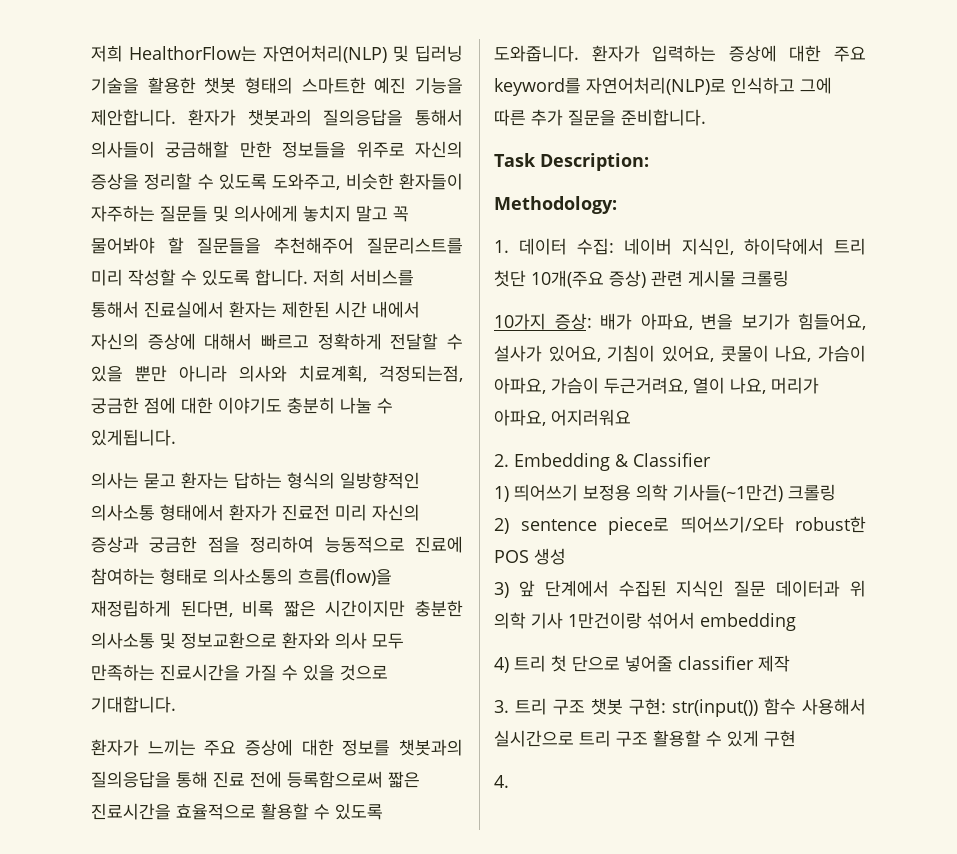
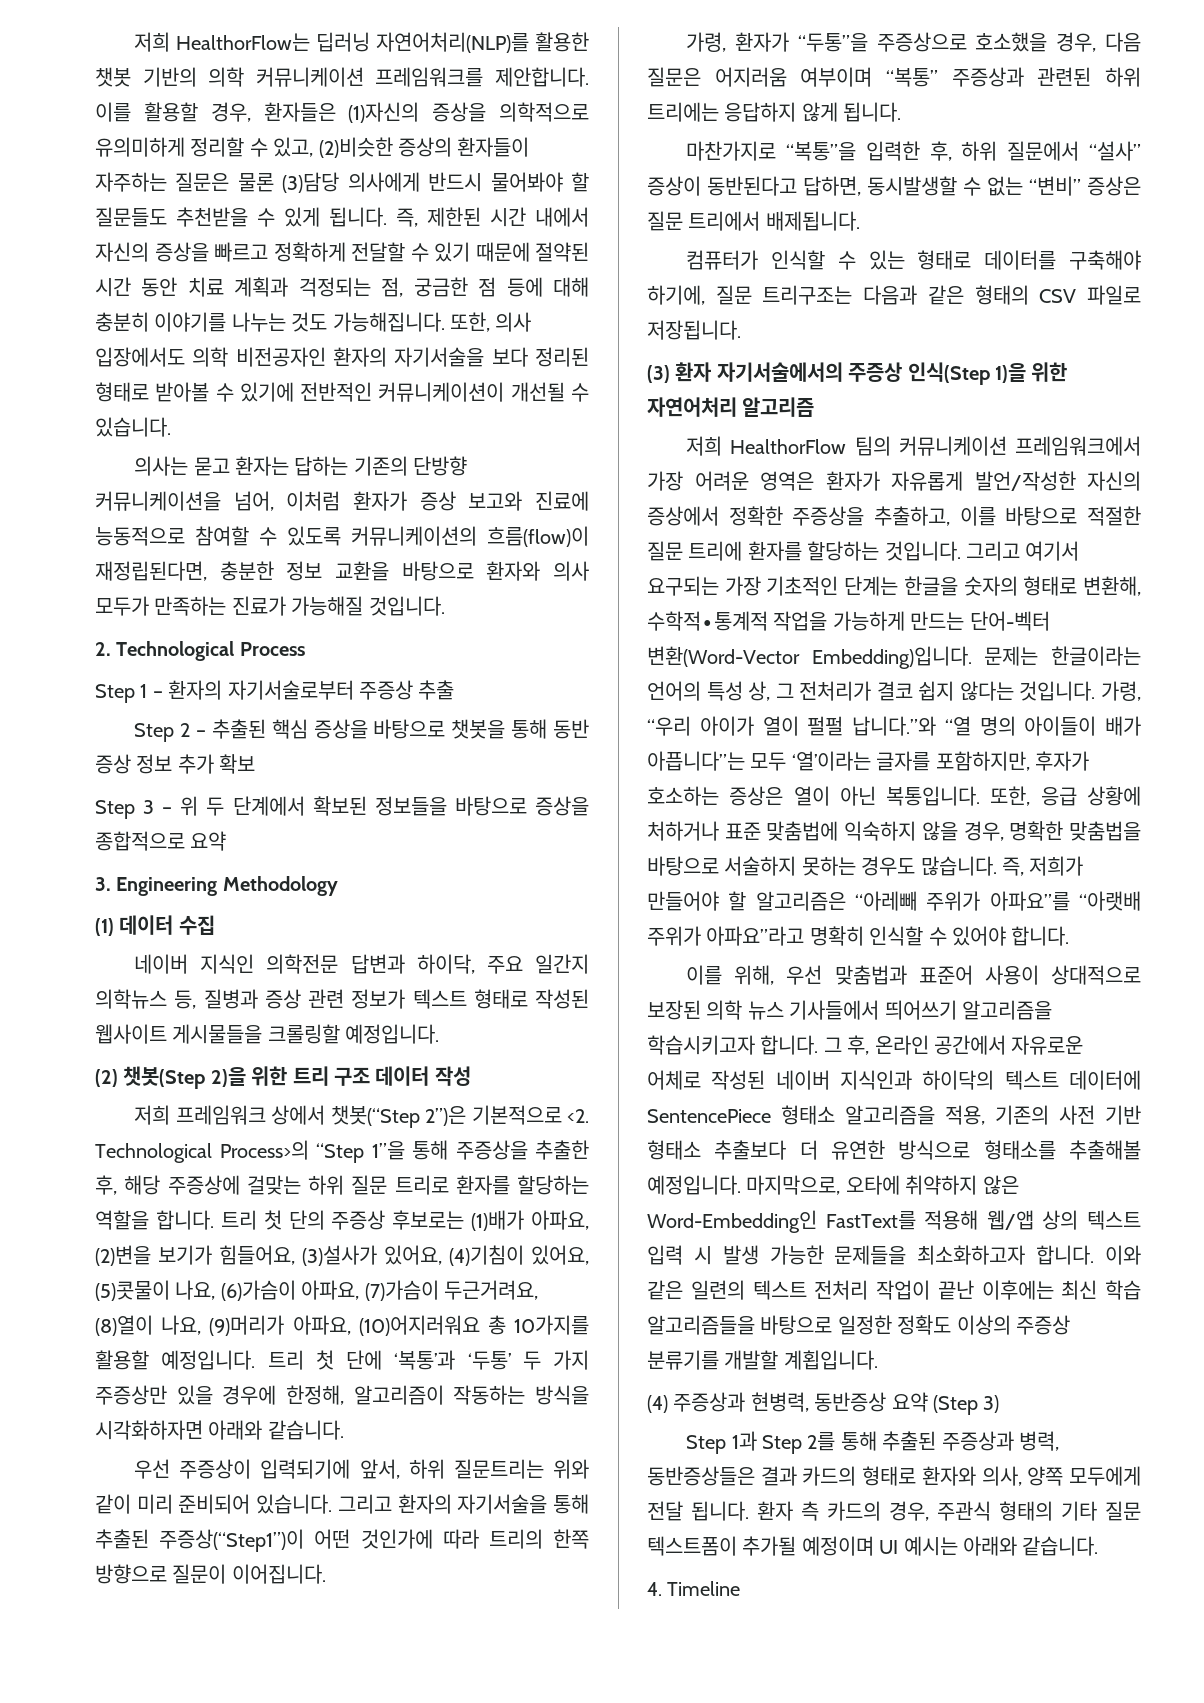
[263,45,463,63] [91,77,463,94] [91,109,463,126] [91,141,463,158] [91,173,463,190] [91,205,409,222] [91,237,463,254] [91,269,414,286] [91,301,277,318] 자연어처리(NLP) 및 딥러닝 기술을 활용한 챗봇 형태의 스마트한 예진 기능을 제안합니다. 환자가 챗봇과의 질의응답을 통해서 의사들이 궁금해할 만한 정보들을 위주로 자신의 증상을 정리할 수 있도록 도와주고, 비슷한 환자들이 자주하는 질문들 및 의사에게 놓치지 말고 꼭 물어봐야 할 질문들을 추천해주어 질문리스트를 미리 작성할 수 있도록 합니다. 저희 서비스를 통해서 진료실에서 환자는 -> [316,32,589,53] [95,67,589,87] [95,102,589,123] [95,137,530,158] [95,172,589,193] [95,207,418,227] 딥러닝 자연어처리(NLP)를 활용한 챗봇 기반의 의학 커뮤니케이션 프레임워크를 제안합니다. 이를 활용할 경우, 환자들은 (1)자신의 증상을 의학적으로 유의미하게 정리할 수 있고, (2)비슷한 증상의 환자들이 자주하는 질문은 물론 (3)담당 의사에게 반드시 물어봐야 할 질문들도 추천받을 수 있게 됩니다. 즉,
[147,333,253,350] 증상에 대해서 -> [154,242,209,262] 증상을
[91,365,463,382] [91,397,393,414] [91,429,176,446] [91,472,420,489] [91,504,420,521] [91,536,463,553] [91,568,392,586] [91,600,463,617] [91,632,404,649] [91,664,388,681] [91,696,176,713] [91,739,463,756] [91,771,420,788] [91,803,383,820] [494,45,866,62] [494,77,832,96] [494,109,706,126] [494,153,649,171] [494,196,617,214] [494,238,866,255] [494,270,789,288] [494,313,866,330] [494,345,866,362] [494,377,819,394] [494,409,631,426] [494,453,711,471] [494,484,836,502] [494,516,866,535] [494,548,566,565] [494,580,866,598] [494,612,796,631] [494,655,790,673] [494,698,866,717] [494,730,796,747] 있을 뿐만 아니라 의사와 치료계획, 걱정되는점, 궁금한 점에 대한 이야기도 충분히 나눌 수 있게됩니다. // 의사는 묻고 환자는 답하는 형식의 일방향적인 의사소통 형태에서 환자가 진료전 미리 자신의 증상과 궁금한 점을 정리하여 능동적으로 진료에 참여하는 형태로 의사소통의 흐름(flow)을 재정립하게 된다면, 비록 짧은 시간이지만 충분한 의사소통 및 정보교환으로 환자와 의사 모두 만족하는 진료시간을 가질 수 있을 것으로 기대합니다. // 환자가 느끼는 주요 증상에 대한 정보를 챗봇과의 질의응답을 통해 진료 전에 등록함으로써 짧은 진료시간을 효율적으로 활용할 수 있도록 도와줍니다. 환자가 입력하는 증상에 대한 주요 keyword를 자연어처리(NLP)로 인식하고 그에 따른 추가 질문을 준비합니다. // Task Description: // Methodology: // 1. 데이터 수집: 네이버 지식인, 하이닥에서 트리 첫단 10개(주요 증상) 관련 게시물 크롤링 // 10가지 증상: 배가 아파요, 변을 보기가 힘들어요, 설사가 있어요, 기침이 있어요, 콧물이 나요, 가슴이 아파요, 가슴이 두근거려요, 열이 나요, 머리가 아파요, 어지러워요 // 2. Embedding & Classifier // 1) 띄어쓰기 보정용 의학 기사들(~1만건) 크롤링 // 2) sentence piece로 띄어쓰기/오타 robust한 POS 생성 // 3) 앞 단계에서 수집된 지식인 질문 데이터과 위 의학 기사 1만건이랑 섞어서 embedding // 4) 트리 첫 단으로 넣어줄 classifier 제작 // 3. 트리 구조 챗봇 구현: str(input()) 함수 사용해서 실시간으로 트리 구조 활용할 수 있게 구현 -> [434,242,589,262] [95,277,589,297] [95,312,532,332] [95,347,589,367] [95,382,589,402] [95,417,171,437] [134,456,468,476] [95,491,590,511] [95,526,589,547] [95,561,590,581] [95,596,445,616] [95,641,305,661] [95,680,455,703] [134,719,589,742] [95,754,256,774] [95,796,589,819] [95,831,227,851] [95,876,338,896] [95,915,215,936] [134,954,590,974] [95,989,589,1009] [95,1024,440,1044] [95,1066,471,1089] [134,1105,589,1128] [95,1140,589,1163] [95,1175,589,1195] [95,1210,589,1231] [95,1245,589,1266] [95,1280,538,1301] [95,1315,589,1336] [95,1350,589,1370] [95,1385,589,1405] [95,1420,344,1440] [134,1459,589,1479] [95,1494,589,1514] [95,1529,590,1552] [95,1564,326,1584] [686,32,1141,52] [647,67,1141,87] [647,102,902,122] [686,141,1141,161] [647,176,1141,196] [647,211,860,231] [686,250,1141,270] [647,285,1141,305] [647,320,741,340] [647,362,1068,385] [647,397,815,417] [686,436,1141,456] [647,471,1141,491] [647,506,1141,526] [647,541,1080,561] [647,576,1141,596] [647,611,1050,631] [647,646,1141,669] [647,681,1141,701] [647,716,1141,736] [647,751,1089,771] [647,786,1141,806] [647,821,1141,841] [647,856,1084,876] [647,891,1141,911] [647,926,1070,946] [686,965,1141,985] [647,1000,1052,1020] [647,1035,1084,1055] [647,1070,1141,1090] [647,1105,1141,1125] [647,1140,1141,1160] [647,1175,1019,1195] [647,1210,1141,1233] [647,1245,1141,1265] [647,1280,1141,1300] [647,1315,1070,1335] [647,1350,878,1370] [647,1392,1000,1415] [686,1431,1059,1454] [647,1466,1141,1486] [647,1501,1141,1521] [647,1536,1099,1556] 있기 때문에 절약된 시간 동안 치료 계획과 걱정되는 점, 궁금한 점 등에 대해 충분히 이야기를 나누는 것도 가능해집니다. 또한, 의사 입장에서도 의학 비전공자인 환자의 자기서술을 보다 정리된 형태로 받아볼 수 있기에 전반적인 커뮤니케이션이 개선될 수 있습니다. // 의사는 묻고 환자는 답하는 기존의 단방향 커뮤니케이션을 넘어, 이처럼 환자가 증상 보고와 진료에 능동적으로 참여할 수 있도록 커뮤니케이션의 흐름(flow)이 재정립된다면, 충분한 정보 교환을 바탕으로 환자와 의사 모두가 만족하는 진료가 가능해질 것입니다. // 2. Technological Process // Step 1 – 환자의 자기서술로부터 주증상 추출 // Step 2 – 추출된 핵심 증상을 바탕으로 챗봇을 통해 동반 증상 정보 추가 확보 // Step 3 – 위 두 단계에서 확보된 정보들을 바탕으로 증상을 종합적으로 요약 // 3. Engineering Methodology // (1) 데이터 수집 // 네이버 지식인 의학전문 답변과 하이닥, 주요 일간지 의학뉴스 등, 질병과 증상 관련 정보가 텍스트 형태로 작성된 웹사이트 게시물들을 크롤링할 예정입니다. // (2) 챗봇(Step 2)을 위한 트리 구조 데이터 작성 // 저희 프레임워크 상에서 챗봇(“Step 2”)은 기본적으로 <2. Technological Process>의 “Step 1”을 통해 주증상을 추출한 후, 해당 주증상에 걸맞는 하위 질문 트리로 환자를 할당하는 역할을 합니다. 트리 첫 단의 주증상 후보로는 (1)배가 아파요, (2)변을 보기가 힘들어요, (3)설사가 있어요, (4)기침이 있어요, (5)콧물이 나요, (6)가슴이 아파요, (7)가슴이 두근거려요, (8)열이 나요, (9)머리가 아파요, (10)어지러워요 총 10가지를 활용할 예정입니다. 트리 첫 단에 ‘복통’과 ‘두통’ 두 가지 주증상만 있을 경우에 한정해, 알고리즘이 작동하는 방식을 시각화하자면 아래와 같습니다. // 우선 주증상이 입력되기에 앞서, 하위 질문트리는 위와 같이 미리 준비되어 있습니다. 그리고 환자의 자기서술을 통해 추출된 주증상(“Step1”)이 어떤 것인가에 따라 트리의 한쪽 방향으로 질문이 이어집니다. // 가령, 환자가 “두통”을 주증상으로 호소했을 경우, 다음 질문은 어지러움 여부이며 “복통” 주증상과 관련된 하위 트리에는 응답하지 않게 됩니다. // 마찬가지로 “복통”을 입력한 후, 하위 질문에서 “설사” 증상이 동반된다고 답하면, 동시발생할 수 없는 “변비” 증상은 질문 트리에서 배제됩니다. // 컴퓨터가 인식할 수 있는 형태로 데이터를 구축해야 하기에, 질문 트리구조는 다음과 같은 형태의 CSV 파일로 저장됩니다. // (3) 환자 자기서술에서의 주증상 인식(Step 1)을 위한 자연어처리 알고리즘 // 저희 HealthorFlow 팀의 커뮤니케이션 프레임워크에서 가장 어려운 영역은 환자가 자유롭게 발언/작성한 자신의 증상에서 정확한 주증상을 추출하고, 이를 바탕으로 적절한 질문 트리에 환자를 할당하는 것입니다. 그리고 여기서 요구되는 가장 기초적인 단계는 한글을 숫자의 형태로 변환해, 수학적∙통계적 작업을 가능하게 만드는 단어-벡터 변환(Word-Vector Embedding)입니다. 문제는 한글이라는 언어의 특성 상, 그 전처리가 결코 쉽지 않다는 것입니다. 가령, “우리 아이가 열이 펄펄 납니다.”와 “열 명의 아이들이 배가 아픕니다”는 모두 ‘열’이라는 글자를 포함하지만, 후자가 호소하는 증상은 열이 아닌 복통입니다. 또한, 응급 상황에 처하거나 표준 맞춤법에 익숙하지 않을 경우, 명확한 맞춤법을 바탕으로 서술하지 못하는 경우도 많습니다. 즉, 저희가 만들어야 할 알고리즘은 “아레빼 주위가 아파요”를 “아랫배 주위가 아파요”라고 명확히 인식할 수 있어야 합니다. // 이를 위해, 우선 맞춤법과 표준어 사용이 상대적으로 보장된 의학 뉴스 기사들에서 띄어쓰기 알고리즘을 학습시키고자 합니다. 그 후, 온라인 공간에서 자유로운 어체로 작성된 네이버 지식인과 하이닥의 텍스트 데이터에 SentencePiece 형태소 알고리즘을 적용, 기존의 사전 기반 형태소 추출보다 더 유연한 방식으로 형태소를 추출해볼 예정입니다. 마지막으로, 오타에 취약하지 않은 Word-Embedding인 FastText를 적용해 웹/앱 상의 텍스트 입력 시 발생 가능한 문제들을 최소화하고자 합니다. 이와 같은 일련의 텍스트 전처리 작업이 끝난 이후에는 최신 학습 알고리즘들을 바탕으로 일정한 정확도 이상의 주증상 분류기를 개발할 계횝입니다. // (4) 주증상과 현병력, 동반증상 요약 (Step 3) // Step 1과 Step 2를 통해 추출된 주증상과 병력, 동반증상들은 결과 카드의 형태로 환자와 의사, 양쪽 모두에게 전달 됩니다. 환자 측 카드의 경우, 주관식 형태의 기타 질문 텍스트폼이 추가될 예정이며 UI 예시는 아래와 같습니다.
(509, 781) none -> [667,1581,741,1596] Timeline

